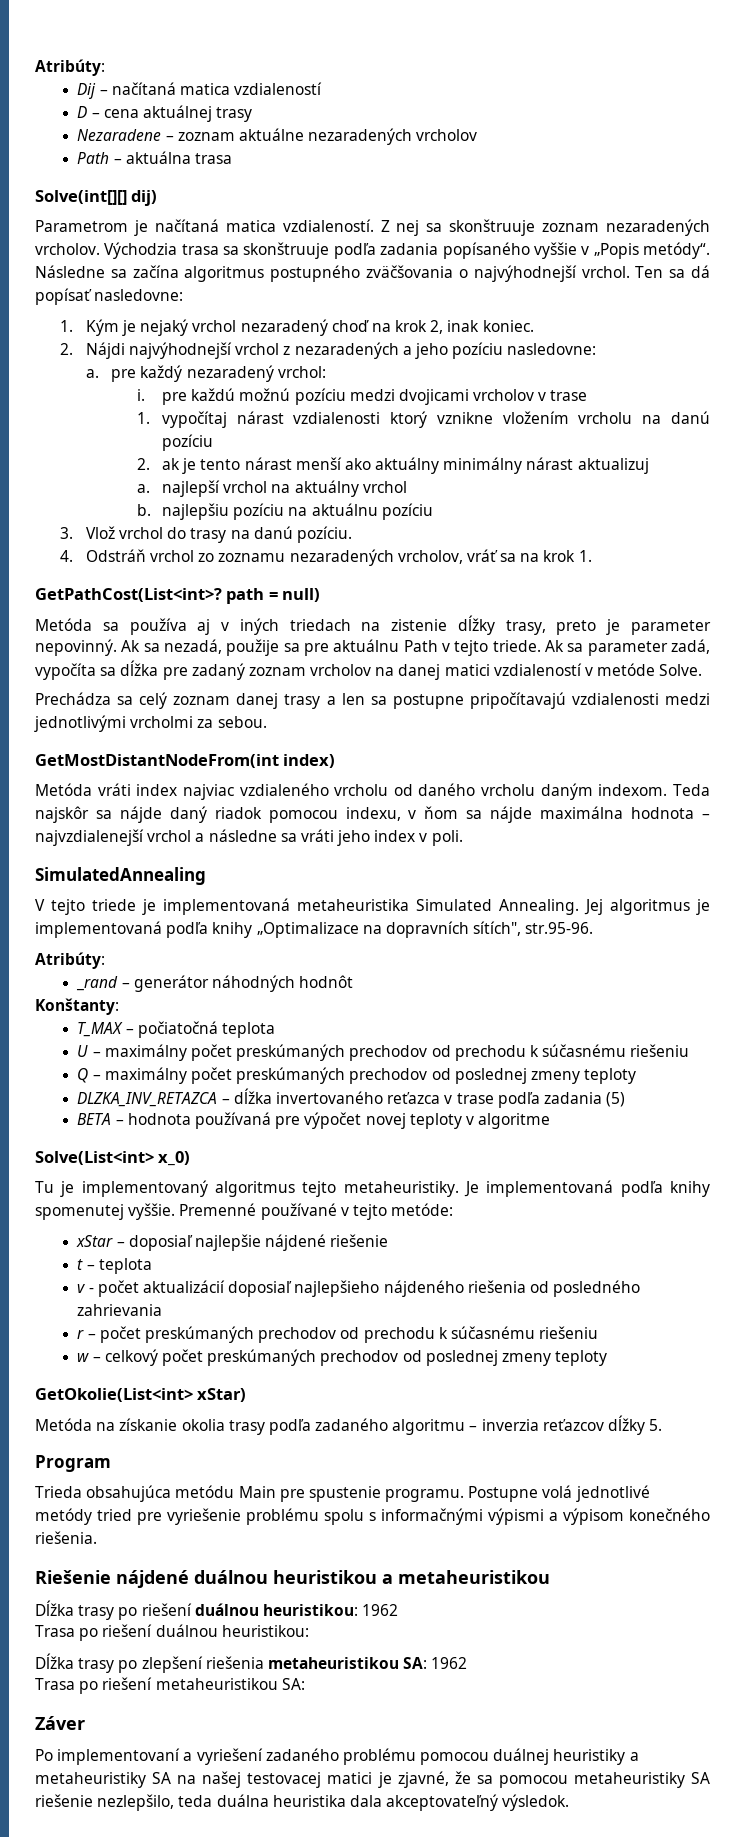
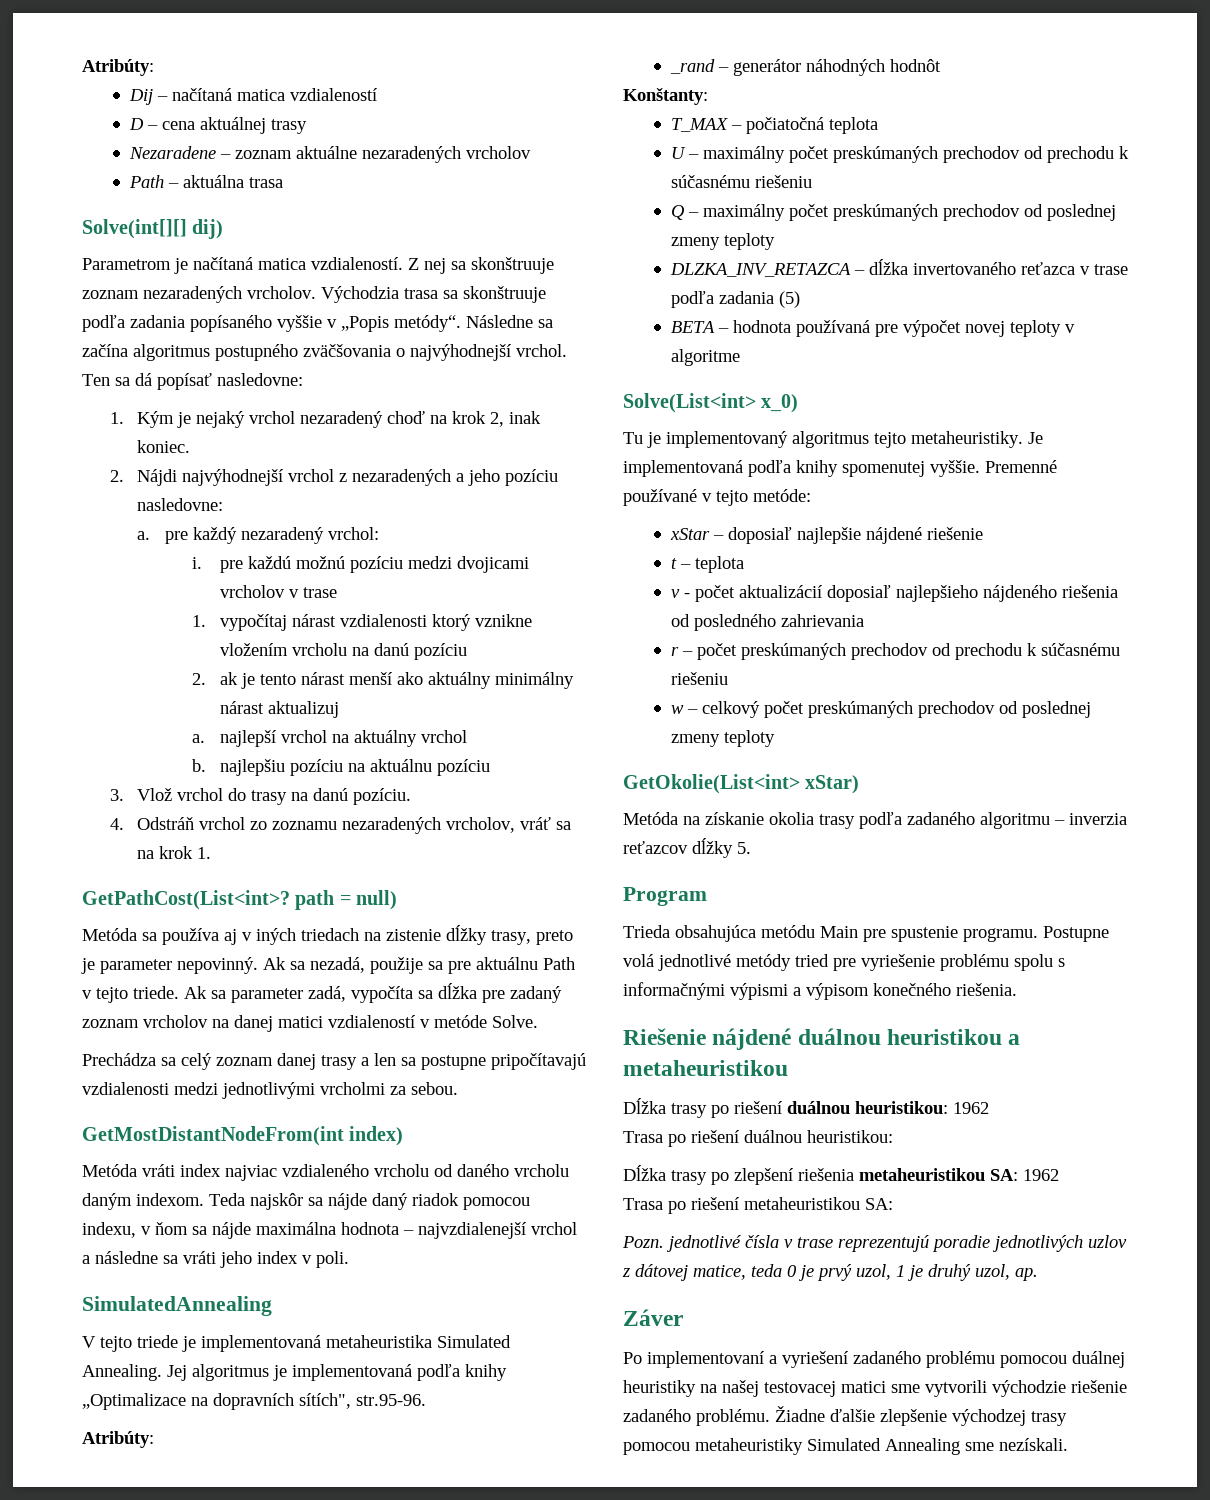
(305, 1684) none -> [622,1235,1127,1252] [622,1264,1038,1281] // Pozn. jednotlivé čísla v trase reprezentujú poradie jednotlivých uzlov z dátovej matice, teda 0 je prvý uzol, 1 je druhý uzol, ap.
[629,1752,639,1761] [35,1772,172,1788] a metaheuristiky SA -> (696, 1388) none
[377,1771,710,1788] [35,1794,570,1811] je zjavné, že sa pomocou metaheuristiky SA riešenie nezlepšilo, teda duálna heuristika dala akceptovateľný výsledok. -> [891,1380,1127,1397] [623,1406,1067,1426] [623,1438,1068,1455] sme vytvorili východzie riešenie zadaného problému. Žiadne ďalšie zlepšenie východzej trasy pomocou metaheuristiky Simulated Annealing sme nezískali.

